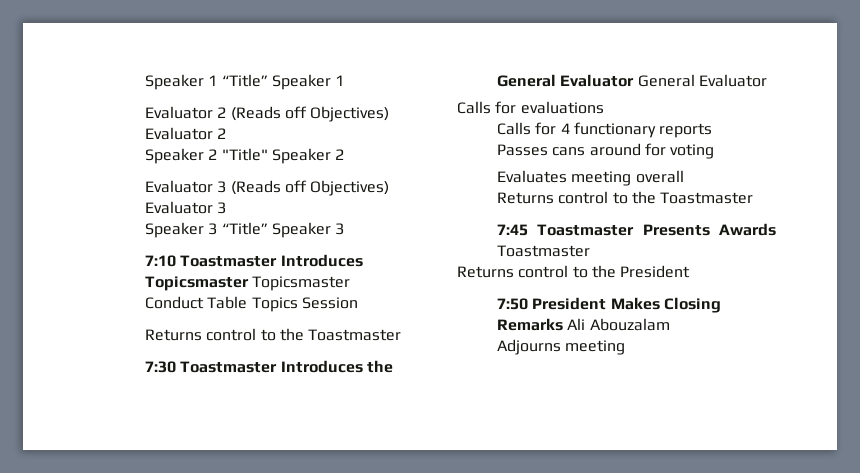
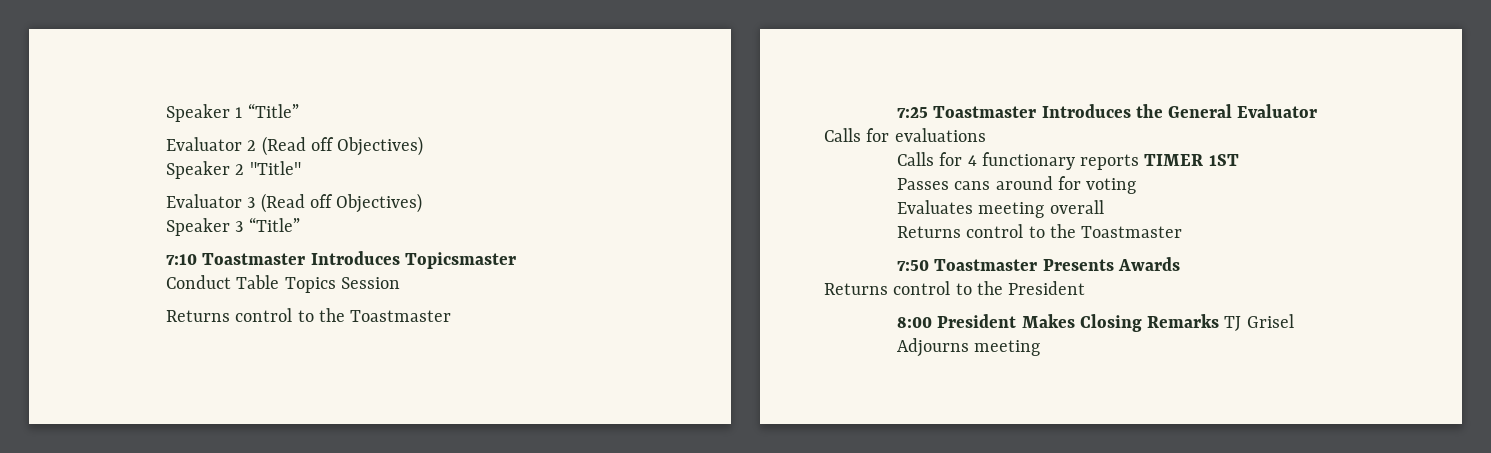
[271,74,345,90] [144,106,390,122] [144,127,227,140] Speaker 1 // Evaluator 2 (Reads off Objectives) Evaluator 2 -> [166,136,424,156] // Evaluator 2 (Read off Objectives)
[271,148,345,164] [144,180,390,196] [144,201,227,214] Speaker 2 // Evaluator 3 (Reads off Objectives) Evaluator 3 -> [166,193,423,213] // Evaluator 3 (Read off Objectives)
[271,222,345,238] Speaker 3 -> (300, 224) none
[252,276,351,291] Topicsmaster -> (516, 260) none
[144,361,176,373] 7:30 -> [897,107,929,118] 7:25
[637,74,767,87] General Evaluator -> (1318, 111) none
(713, 130) none -> [1144,154,1239,166] TIMER 1ST
[496,224,528,236] 7:45 -> [897,260,930,271] 7:50
[496,245,590,257] Toastmaster -> (1180, 264) none
[496,298,528,310] 7:50 -> [897,317,933,328] 8:00
[567,318,670,331] Ali Abouzalam -> [1224,314,1294,331] TJ Grisel

